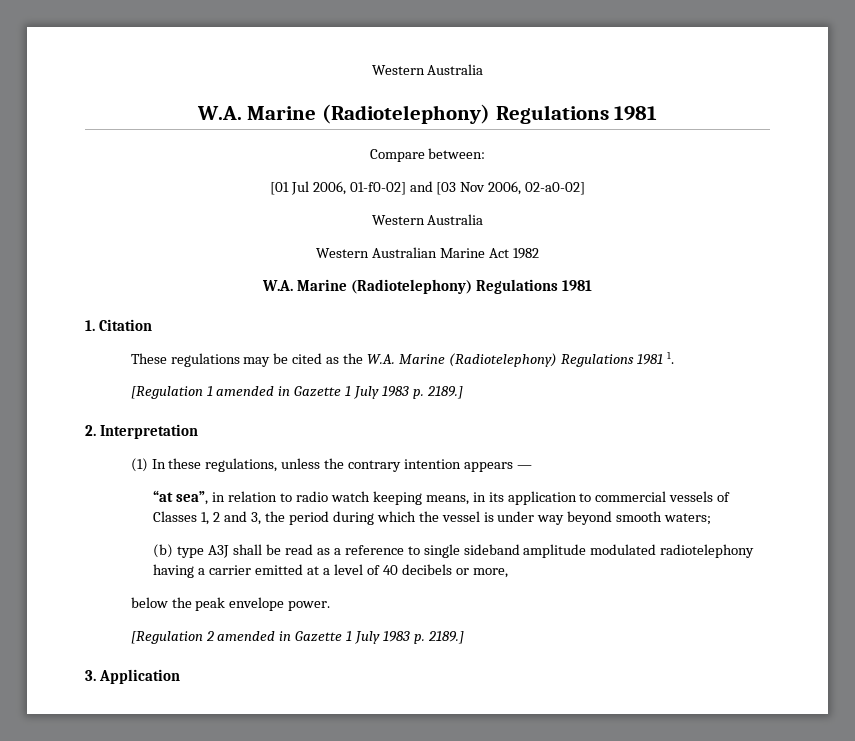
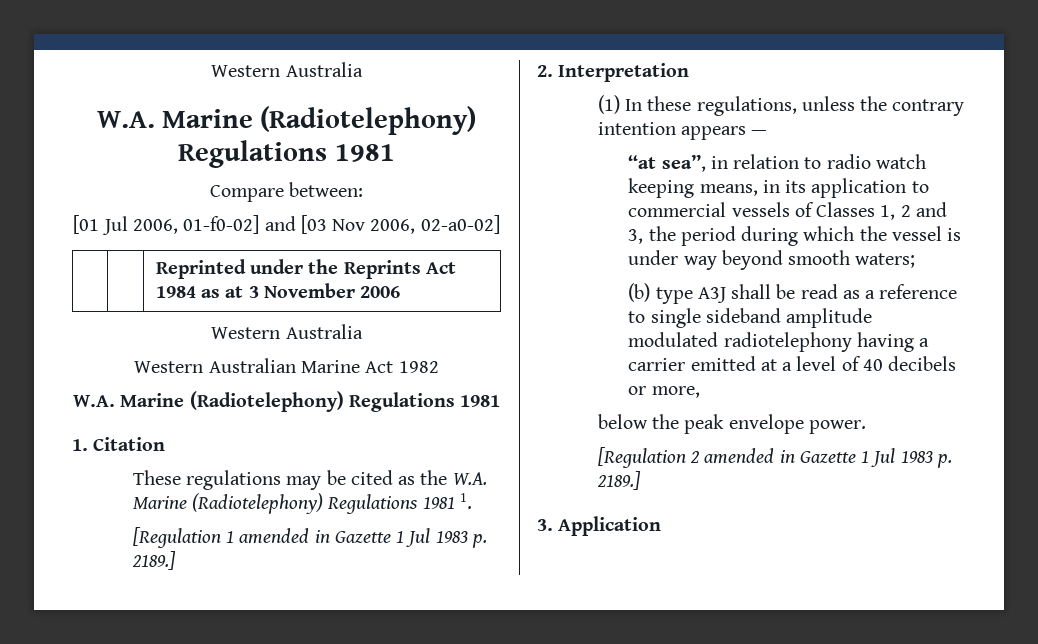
(586, 188) none -> [155,259,457,279] [155,283,401,298] // | | Reprinted under the Reprints Act 1984 as at 3 November 2006
[354,386,380,399] July -> [406,528,431,547] Jul
[355,631,381,644] July -> [871,448,896,467] Jul

